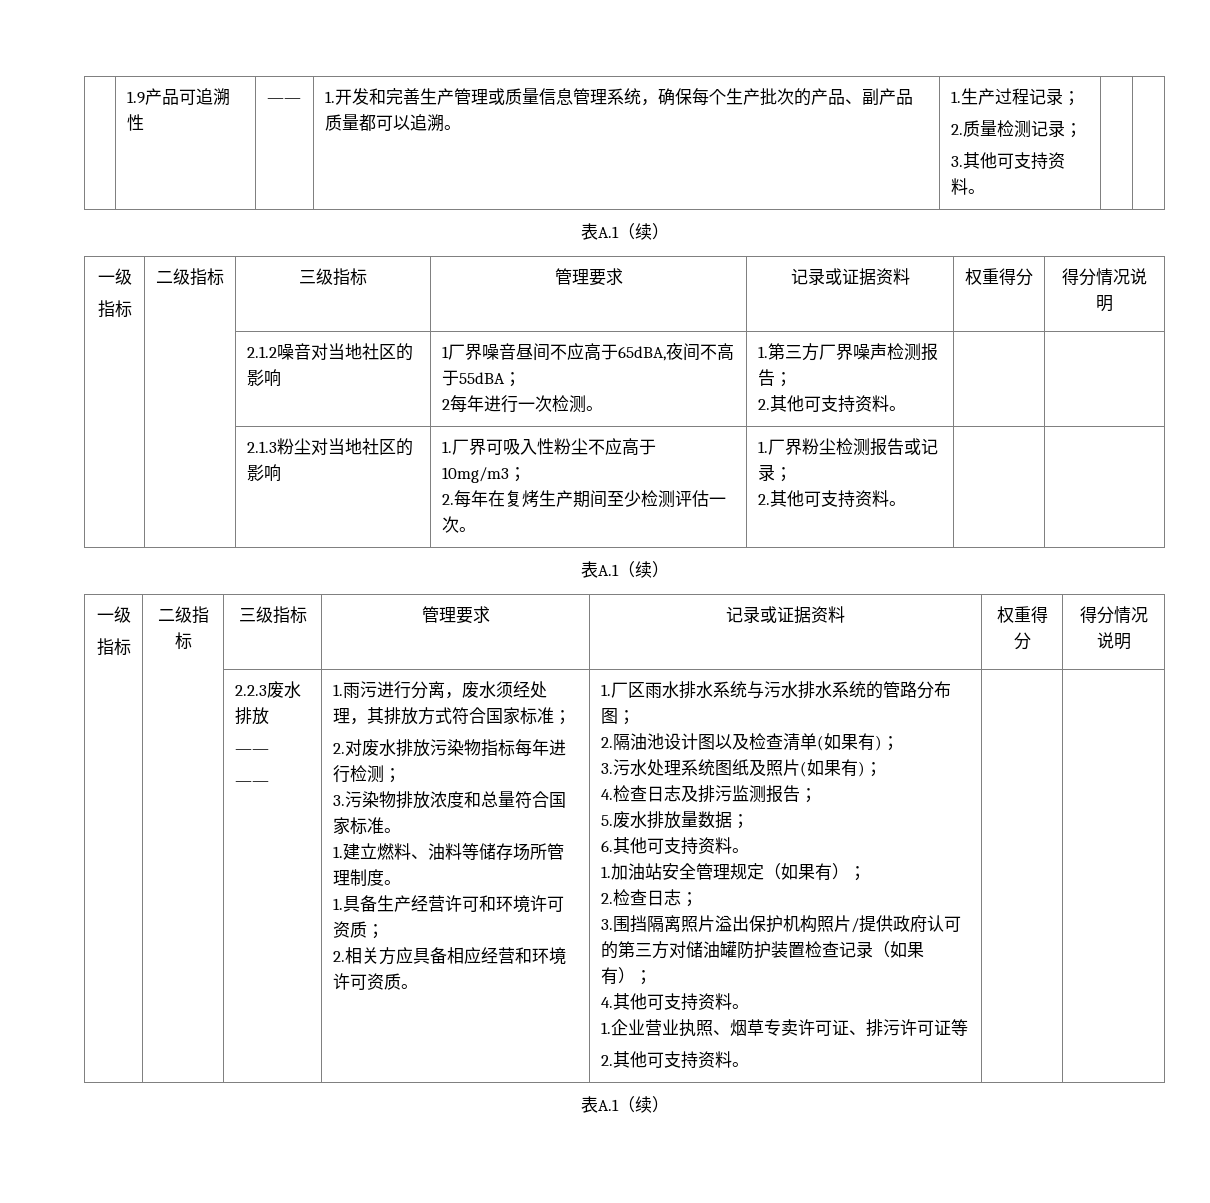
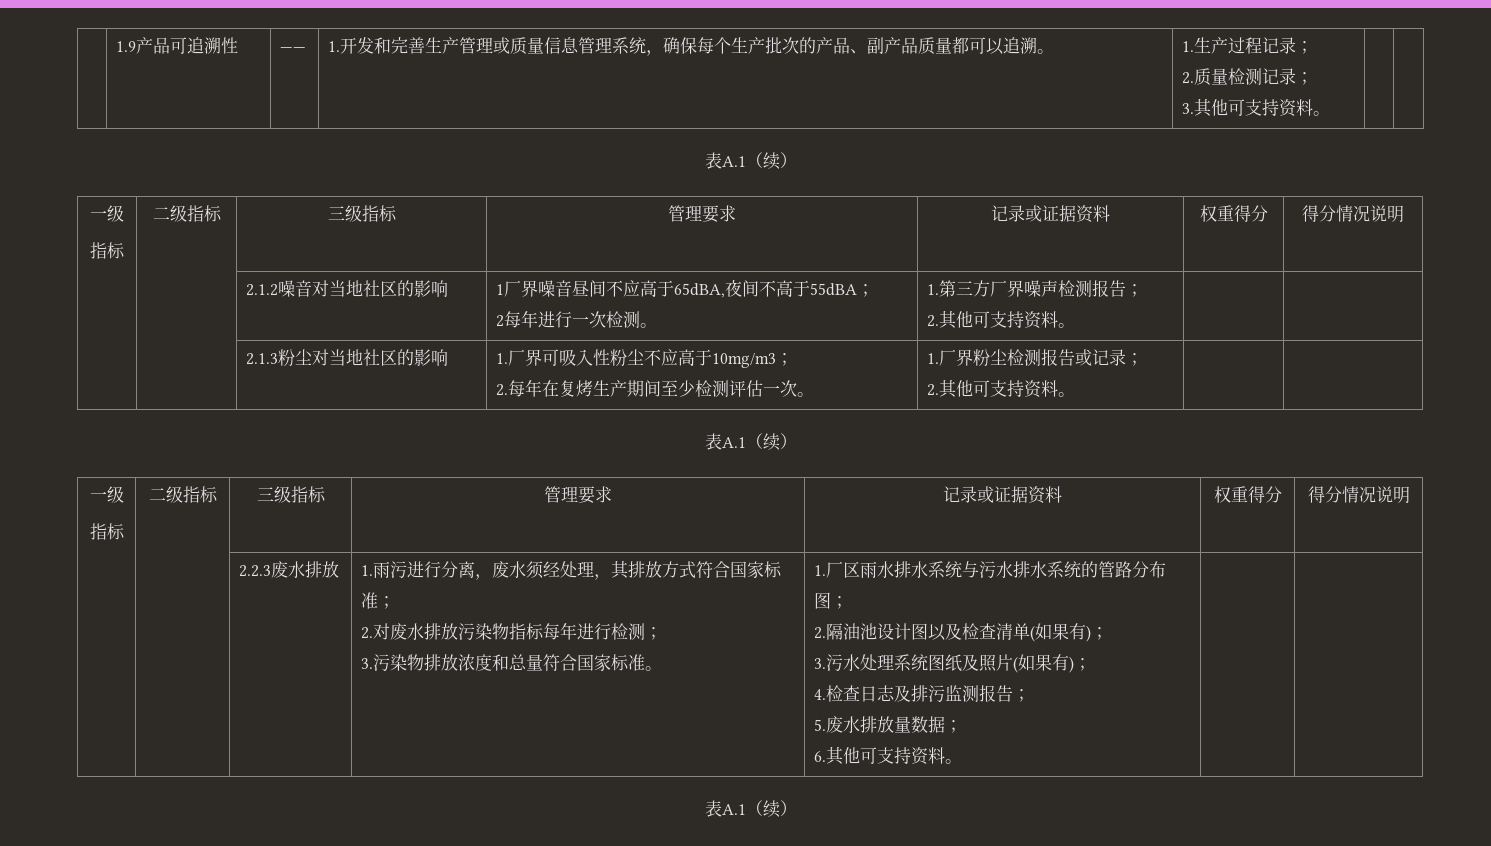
[234,749,269,754] [234,781,269,786] // —— // —— -> (340, 569) none
[332,843,564,861] [332,869,401,886] [332,895,564,913] [332,921,384,939] [332,947,566,965] [332,973,418,990] // 1.建立燃料、油料等储存场所管理制度。 // 1.具备生产经营许可和环境许可资质； // 2.相关方应具备相应经营和环境许可资质。 -> (663, 668) none
[600,863,866,881] [600,889,698,907] [600,915,961,933] [600,941,924,959] [600,967,652,985] [600,993,749,1011] [600,1019,968,1037] [600,1051,749,1069] // 1.加油站安全管理规定（如果有）； // 2.检查日志； // 3.围挡隔离照片溢出保护机构照片/提供政府认可的第三方对储油罐防护装置检查记录（如果有）； // 4.其他可支持资料。 // 1.企业营业执照、烟草专卖许可证、排污许可证等 // 2.其他可支持资料。 -> (963, 761) none

